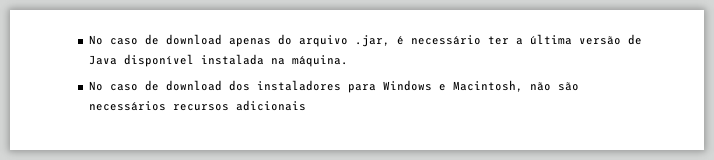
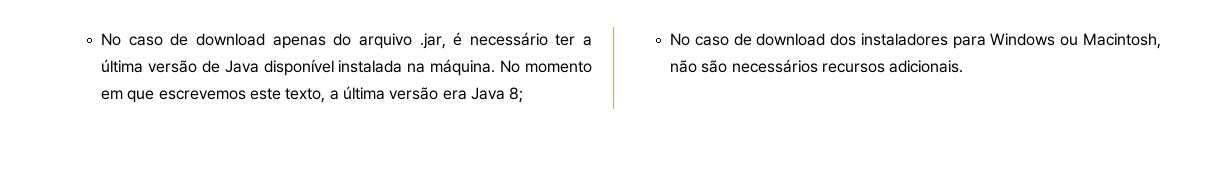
(348, 61) none -> [500,60,593,73] [101,86,524,103] No momento em que escrevemos este texto, a última versão era Java 8;
[438,84,446,91] e -> [1060,36,1079,46] ou
[235,100,306,111] adicionais -> [889,60,964,73] adicionais.

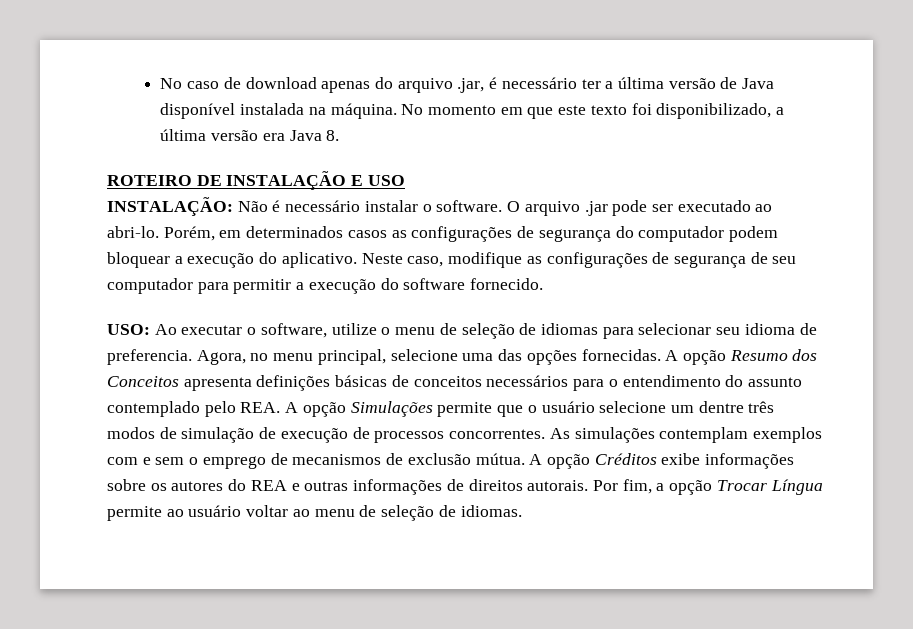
[158,88,326,103] escrevemos este texto, -> [558,103,772,119] este texto foi disponibilizado,
[509,87,524,103] [670,33,1161,49] [670,59,964,73] 8; // No caso de download dos instaladores para Windows ou Macintosh, não são necessários recursos adicionais. -> [326,130,340,141] [107,171,405,190] [107,197,773,216] [107,226,778,242] [107,252,797,268] [107,278,544,294] [107,323,817,339] [107,349,818,365] [107,375,802,391] [107,401,775,417] [107,427,822,443] [107,453,795,469] [107,479,823,495] [107,505,522,521] 8. // ROTEIRO DE INSTALAÇÃO E USO // INSTALAÇÃO: Não é necessário instalar o software. O arquivo .jar pode ser executado ao abri-lo. Porém, em determinados casos as configurações de segurança do computador podem bloquear a execução do aplicativo. Neste caso, modifique as configurações de segurança de seu computador para permitir a execução do software fornecido. // USO: Ao executar o software, utilize o menu de seleção de idiomas para selecionar seu idioma de preferencia. Agora, no menu principal, selecione uma das opções fornecidas. A opção Resumo dos Conceitos apresenta definições básicas de conceitos necessários para o entendimento do assunto contemplado pelo REA. A opção Simulações permite que o usuário selecione um dentre três modos de simulação de execução de processos concorrentes. As simulações contemplam exemplos com e sem o emprego de mecanismos de exclusão mútua. A opção Créditos exibe informações sobre os autores do REA e outras informações de direitos autorais. Por fim, a opção Trocar Língua permite ao usuário voltar ao menu de seleção de idiomas.

